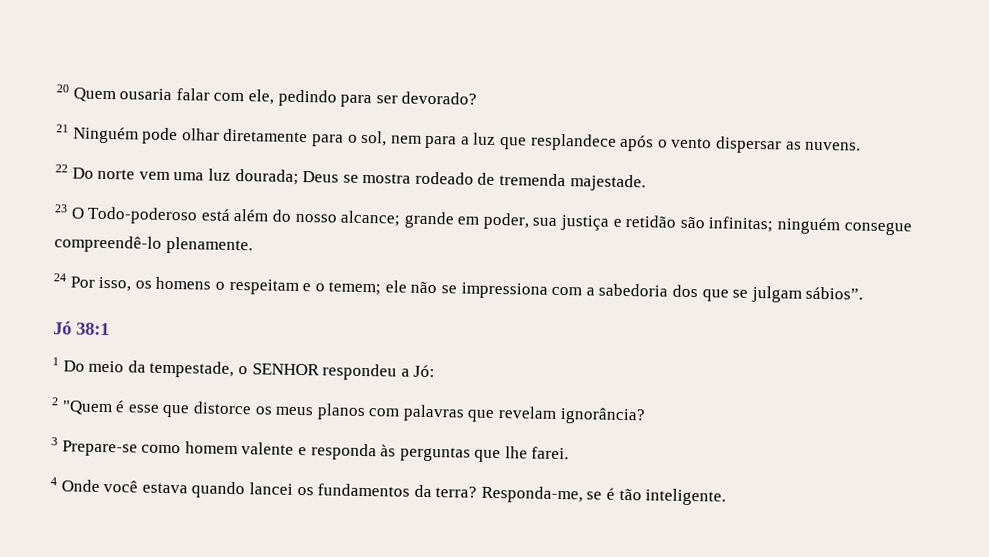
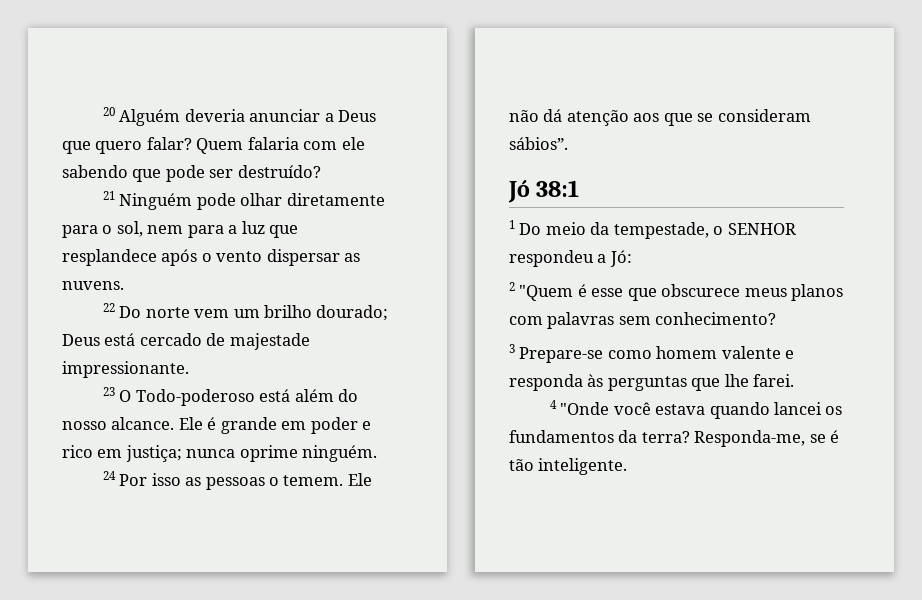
[72,87,478,108] Quem ousaria falar com ele, pedindo para ser devorado? -> [119,109,376,126] [62,137,365,154] [62,165,321,182] Alguém deveria anunciar a Deus que quero falar? Quem falaria com ele sabendo que pode ser destruído?
[173,168,646,192] uma luz dourada; Deus se mostra rodeado de tremenda majestade. -> [233,305,389,321] [62,333,310,350] [62,361,189,378] um brilho dourado; Deus está cercado de majestade impressionante.
[340,210,912,236] [54,235,253,255] [53,273,699,299] alcance; grande em poder, sua justiça e retidão são infinitas; ninguém consegue compreendê-lo plenamente. // 24 Por isso, os homens o respeitam e o temem; ele não se impressiona com a sabedoria dos -> [111,417,372,434] [62,445,378,462] [102,471,372,490] [509,109,660,126] alcance. Ele é grande em poder e rico em justiça; nunca oprime ninguém. // 24 Por isso as pessoas o temem. Ele não dá atenção aos
[750,285,802,303] julgam -> [717,109,811,122] consideram
[192,401,273,415] distorce os -> [661,284,741,297] obscurece
[467,406,646,425] que revelam ignorância? -> [618,312,777,325] sem conhecimento?
[60,479,100,492] Onde -> [560,402,610,415] "Onde

